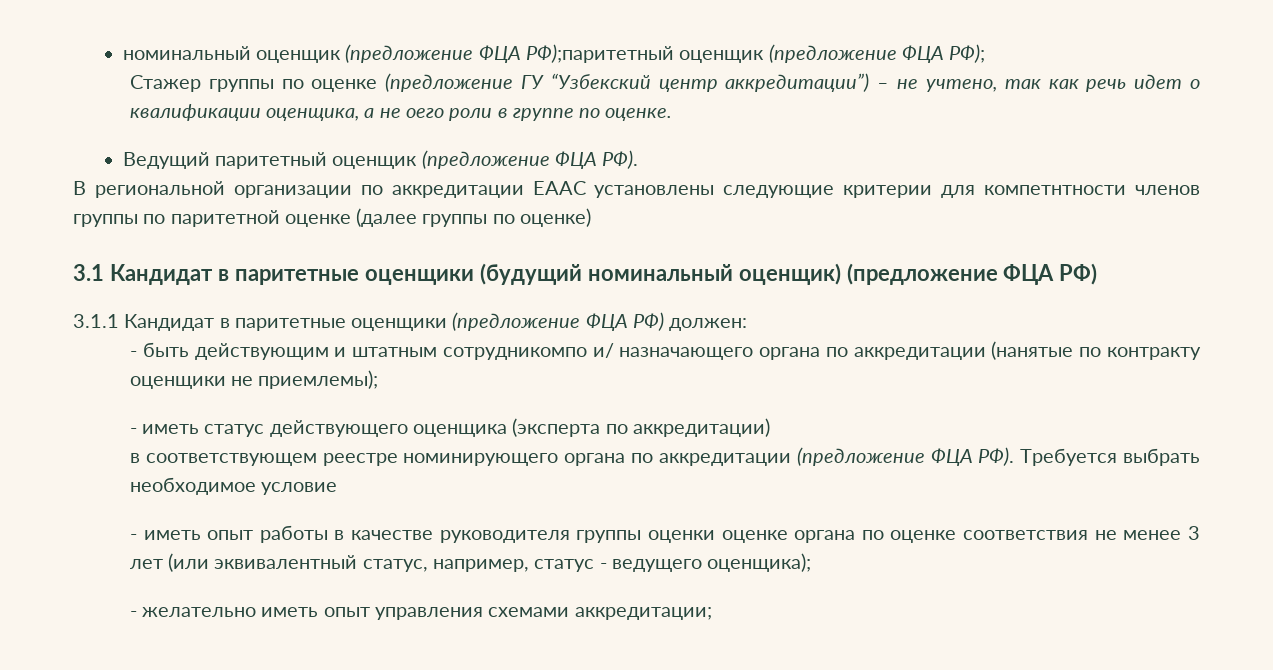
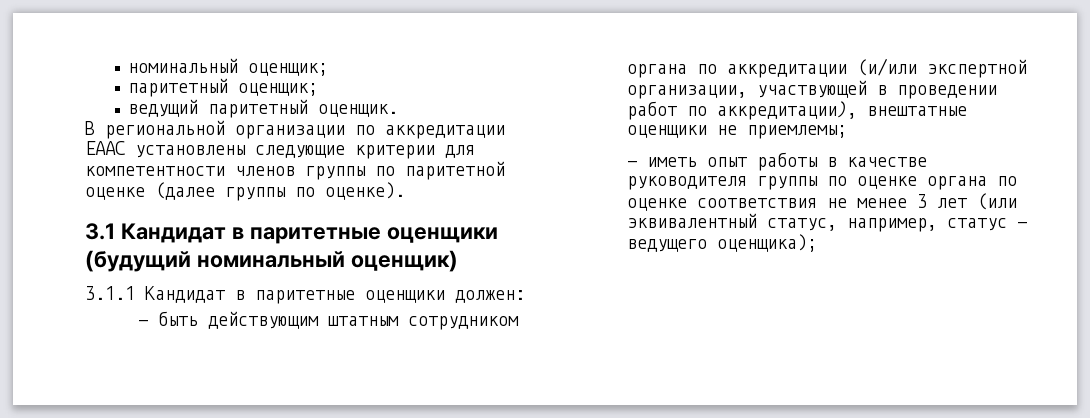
[122,44,986,63] [129,73,1200,92] [129,104,673,121] [122,150,639,169] номинальный оценщик (предложение ФЦА РФ);паритетный оценщик (предложение ФЦА РФ); // Стажер группы по оценке (предложение ГУ “Узбекский центр аккредитации”) – не учтено, так как речь идет о квалификации оценщика, а не оего роли в группе по оценке. // Ведущий паритетный оценщик (предложение ФЦА РФ). -> [128,58,329,76] [128,78,319,97] [128,99,399,118] номинальный оценщик; // паритетный оценщик; // ведущий паритетный оценщик.
[984,185,1127,195] компетнтности -> [85,166,225,176] компетентности
[519,208,591,227] оценке) -> [325,182,405,200] оценке).
[846,263,1098,285] (предложение ФЦА РФ) -> (458, 261) none
[452,312,664,331] (предложение ФЦА РФ) -> (445, 296) none
[334,341,1202,360] [129,370,379,389] [129,418,770,437] [129,447,1201,466] [129,477,338,495] и штатным сотрудникомпо и/ назначающего органа по аккредитации (нанятые по контракту оценщики не приемлемы); // - иметь статус действующего оценщика (эксперта по аккредитации) // в соответствующем реестре номинирующего органа по аккредитации (предложение ФЦА РФ). Требуется выбрать необходимое условие -> [328,316,520,330] [627,58,1028,78] [627,80,998,99] [627,101,968,120] [627,125,848,139] штатным сотрудником органа по аккредитации (и/или экспертной организации, участвующей в проведении работ по аккредитации), внештатные оценщики не приемлемы;
[647,530,715,543] оценки -> [827,176,848,186] по
[129,607,712,620] // - желательно иметь опыт управления схемами аккредитации; -> (818, 243) none

